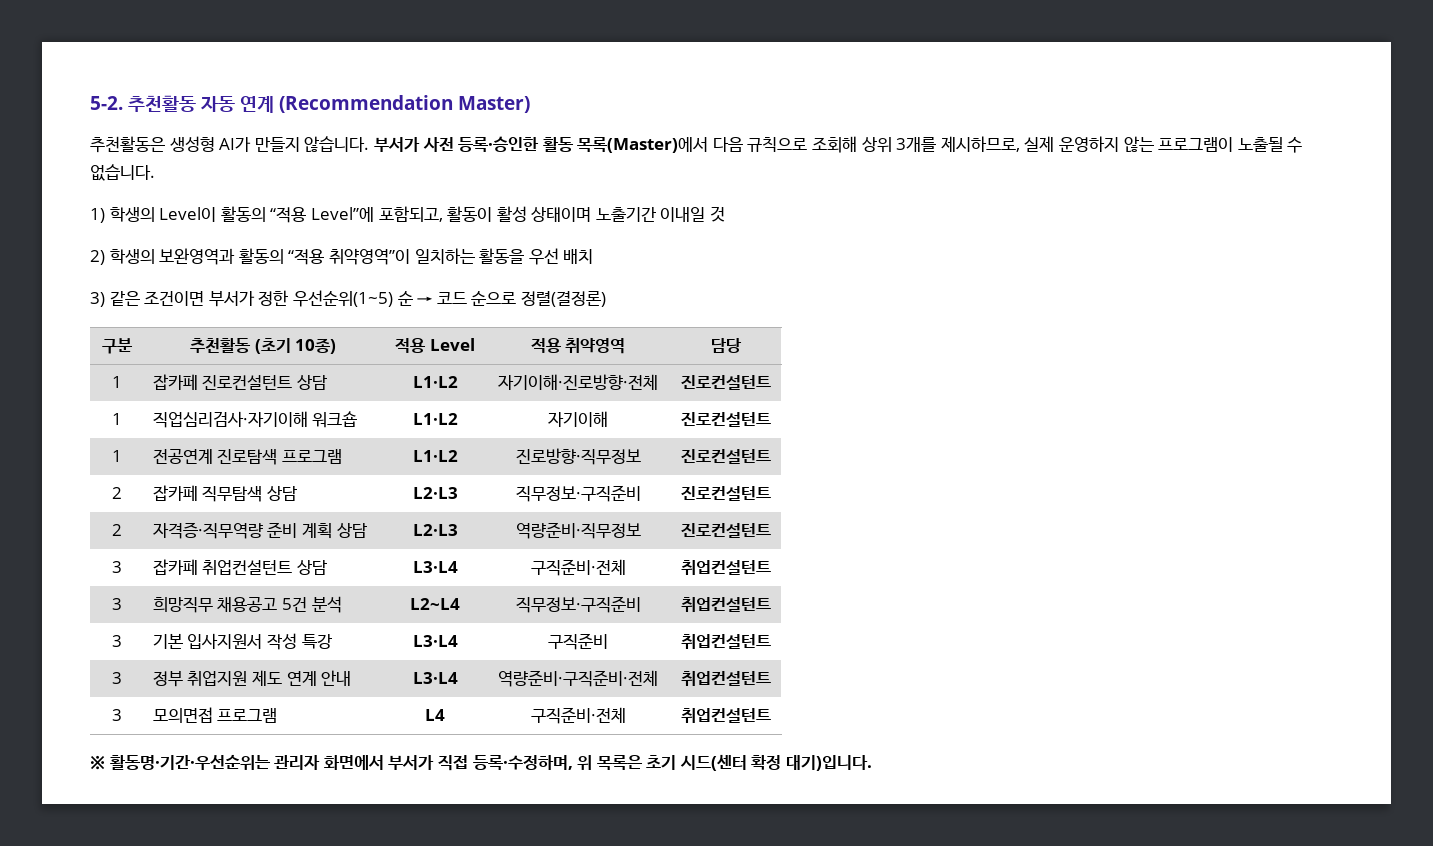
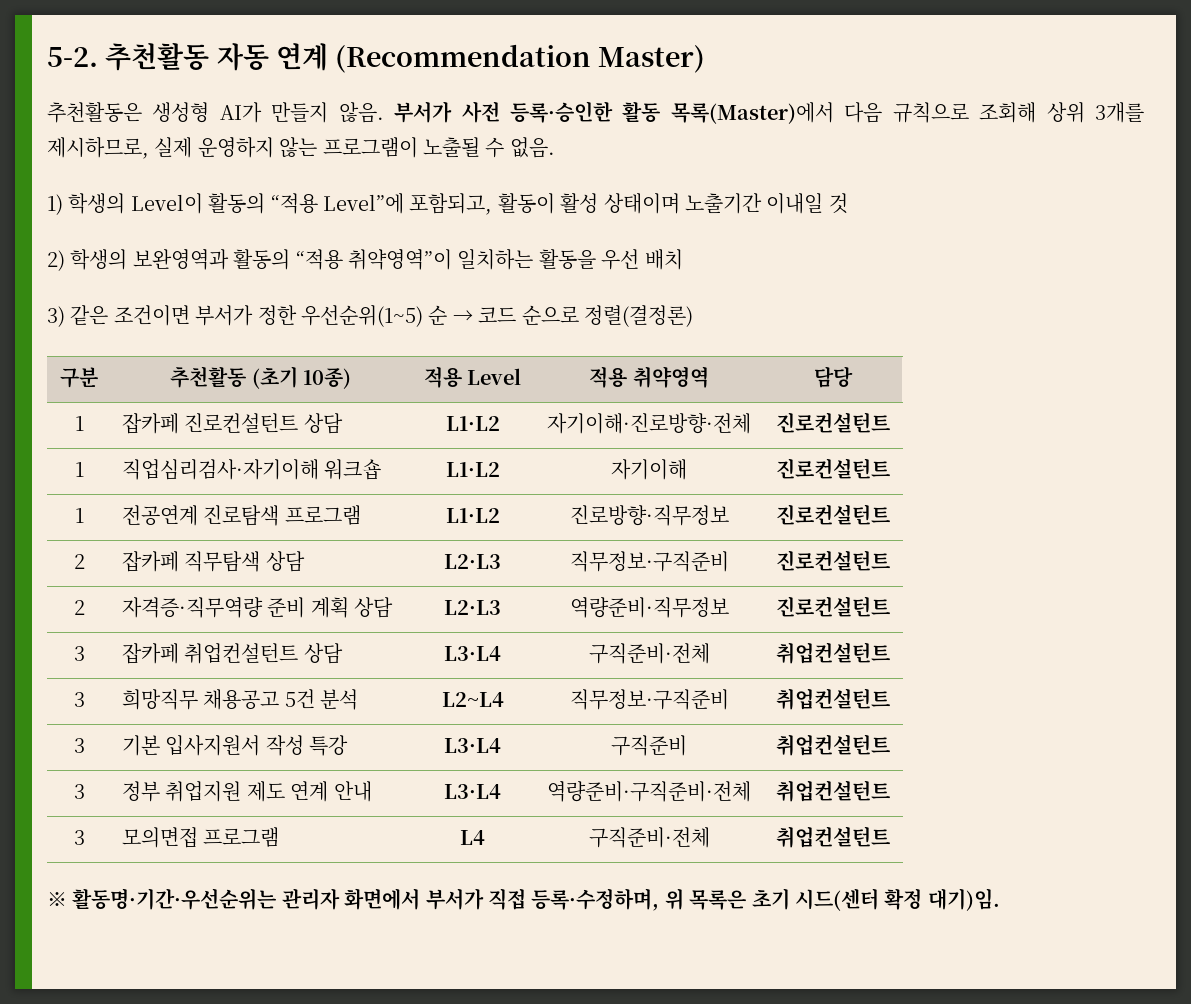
[304,136,370,152] 않습니다. -> [338,102,384,123] 않음.
[90,164,155,181] 없습니다. -> [509,137,555,158] 없음.
[786,755,873,771] 대기)입니다. -> [927,888,1000,911] 대기)임.

